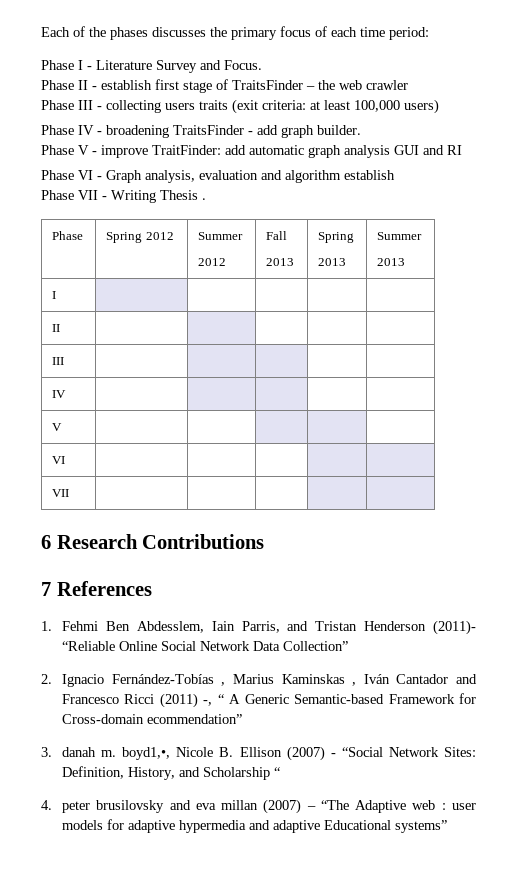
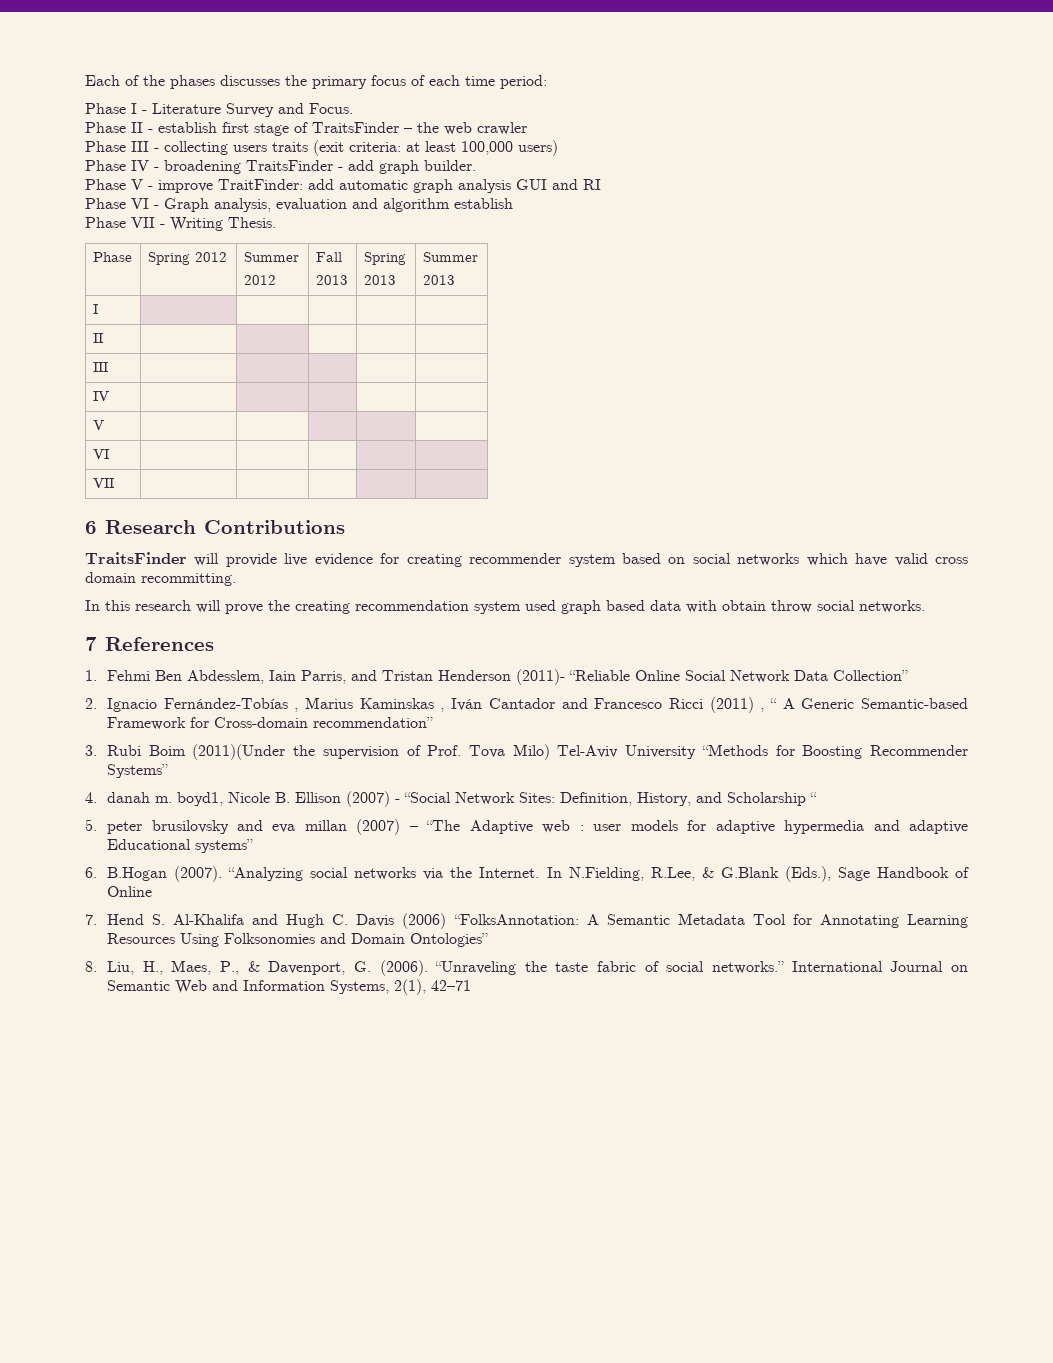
[160,190,206,200] Thesis . -> [228,217,276,228] Thesis.
(265, 541) none -> [85,552,968,567] [85,572,236,586] [85,600,925,614] // TraitsFinder will provide live evidence for creating recommender system based on social networks which have valid cross domain recommitting. // In this research will prove the creating recommendation system used graph based data with obtain throw social networks.
[203,700,213,706] -, -> [760,708,765,712] ,
[147,714,243,724] [41,747,52,757] ecommendation” // 3. -> [313,717,434,728] [85,744,968,760] [107,764,169,778] [85,792,97,803] recommendation” // 3. Rubi Boim (2011)(Under the supervision of Prof. Tova Milo) Tel-Aviv University “Methods for Boosting Recommender Systems” // 4.
[122,747,171,760] boyd1,•, -> [177,792,224,806] boyd1,
[41,800,52,810] 4. -> [85,819,97,831] 5.
(448, 826) none -> [85,866,970,882] [107,886,153,897] [85,913,969,929] [107,933,489,947] [85,960,968,976] [107,979,472,995] // 6. B.Hogan (2007). “Analyzing social networks via the Internet. In N.Fielding, R.Lee, & G.Blank (Eds.), Sage Handbook of Online // 7. Hend S. Al-Khalifa and Hugh C. Davis (2006) “FolksAnnotation: A Semantic Metadata Tool for Annotating Learning Resources Using Folksonomies and Domain Ontologies” // 8. Liu, H., Maes, P., & Davenport, G. (2006). “Unraveling the taste fabric of social networks.” International Journal on Semantic Web and Information Systems, 2(1), 42–71

